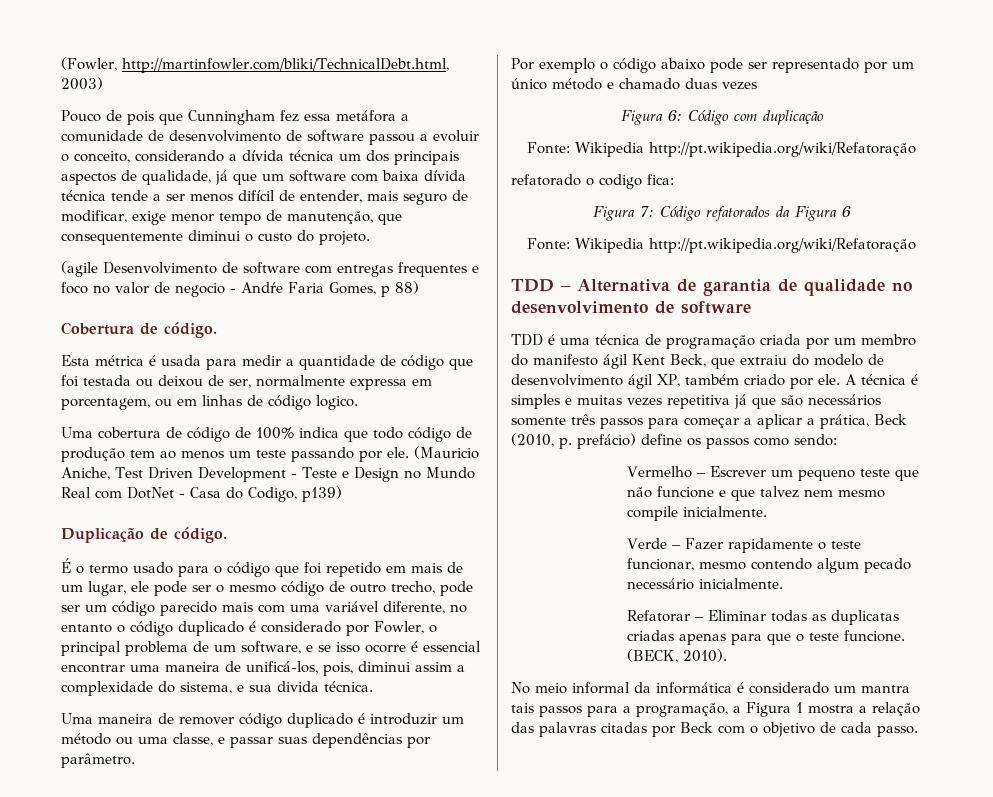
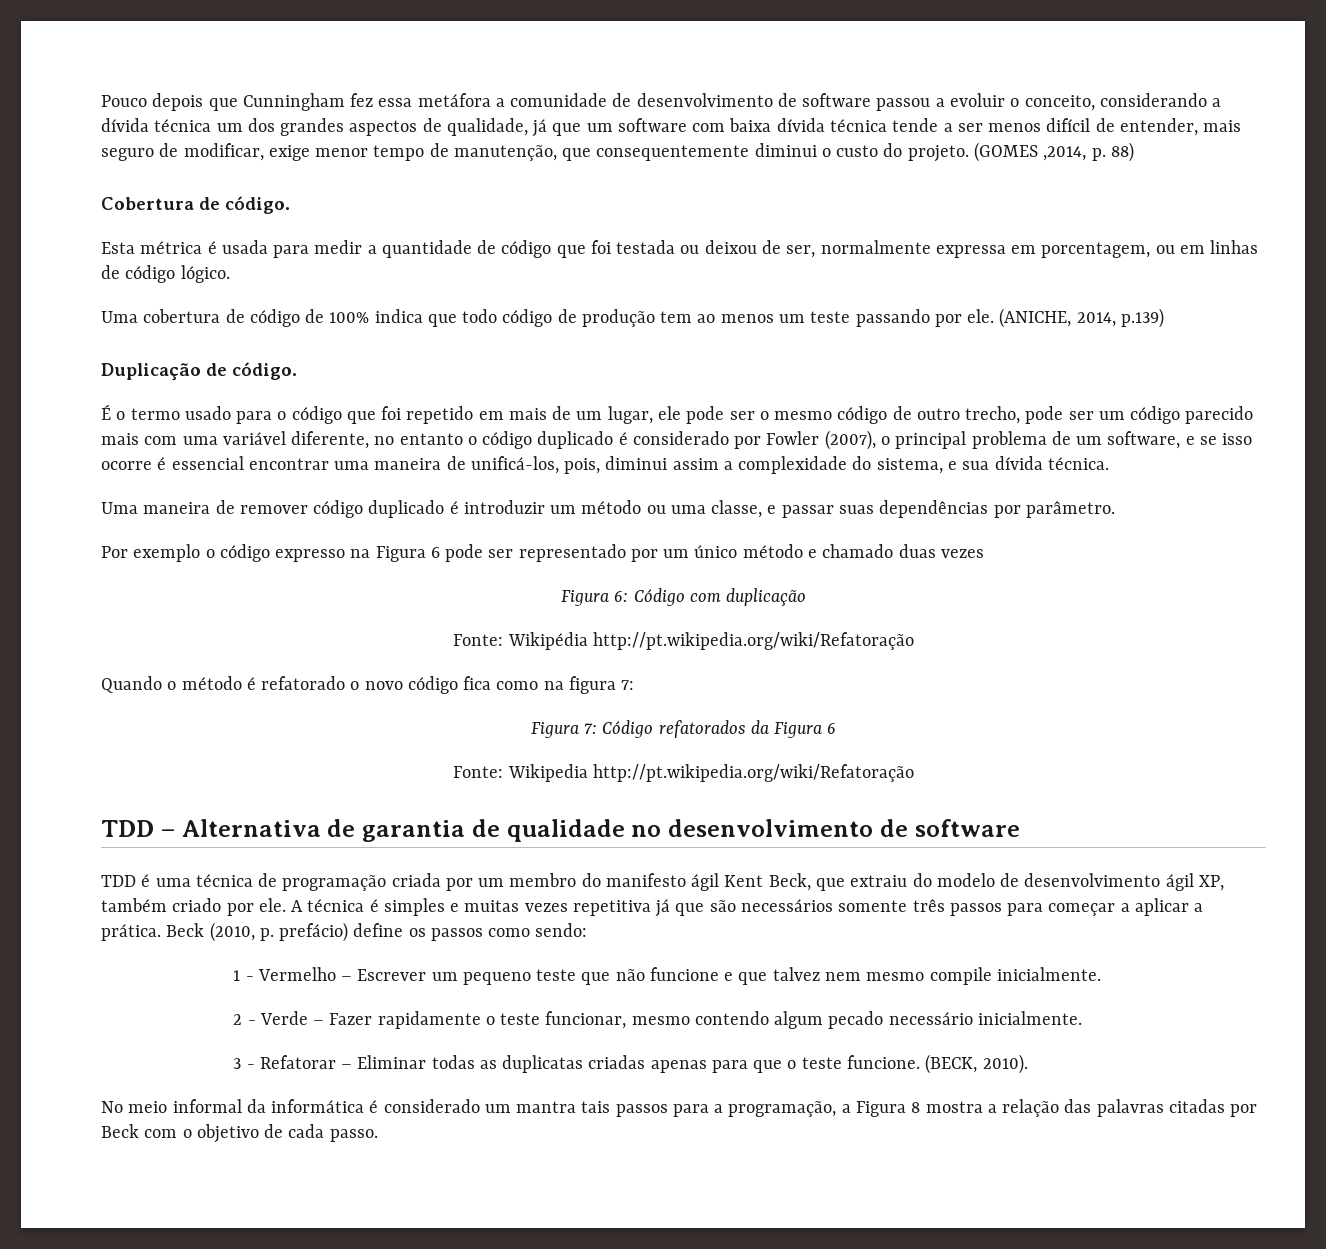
[61,57,449,73] [61,77,103,90] [61,110,154,125] (Fowler, http://martinfowler.com/bliki/TechnicalDebt.html, 2003) // Pouco de pois -> [101,93,204,111] Pouco depois
[394,151,459,165] principais -> [280,118,345,136] grandes
[61,261,479,277] [61,282,390,297] // (agile Desenvolvimento de software com entregas frequentes e foco no valor de negocio - Andŕe Faria Gomes, p -> [973,142,1106,162] (GOMES ,2014, p.
[316,395,358,410] logico. -> [180,265,230,283] lógico.
[414,446,479,459] [61,467,475,482] [61,486,342,502] (Mauricio Aniche, Test Driven Development - Teste e Design no Mundo Real com DotNet - Casa do Codigo, p139) -> [999,308,1164,328] (ANICHE, 2014, p.139)
[374,621,424,634] Fowler, -> [766,430,876,450] Fowler (2007),
[277,681,319,692] divida -> [994,456,1043,470] dívida
[661,58,705,70] abaixo -> [275,546,440,562] expresso na Figura 6
[575,142,916,157] [511,174,674,189] Wikipedia http://pt.wikipedia.org/wiki/Refatoração // refatorado o codigo fica: -> [507,632,914,650] [101,676,635,694] Wikipédia http://pt.wikipedia.org/wiki/Refatoração // Quando o método é refatorado o novo código fica como na figura 7:
[820,414,869,429] prática, -> [101,924,161,941] prática.
(837, 440) none -> [233,970,254,981] 1 -
(768, 511) none -> [233,1014,256,1025] 2 -
(784, 583) none -> [233,1058,255,1069] 3 -
[796,702,803,713] 1 -> [911,1102,921,1113] 8

